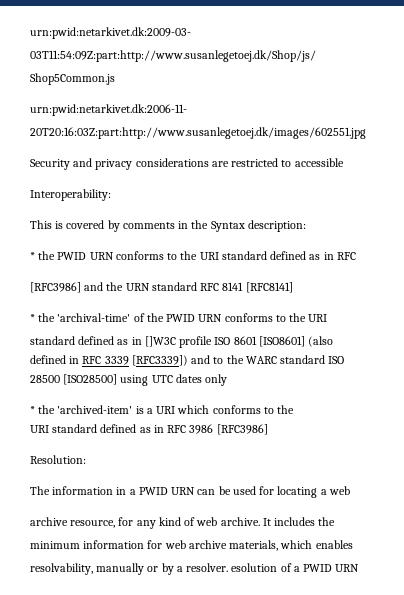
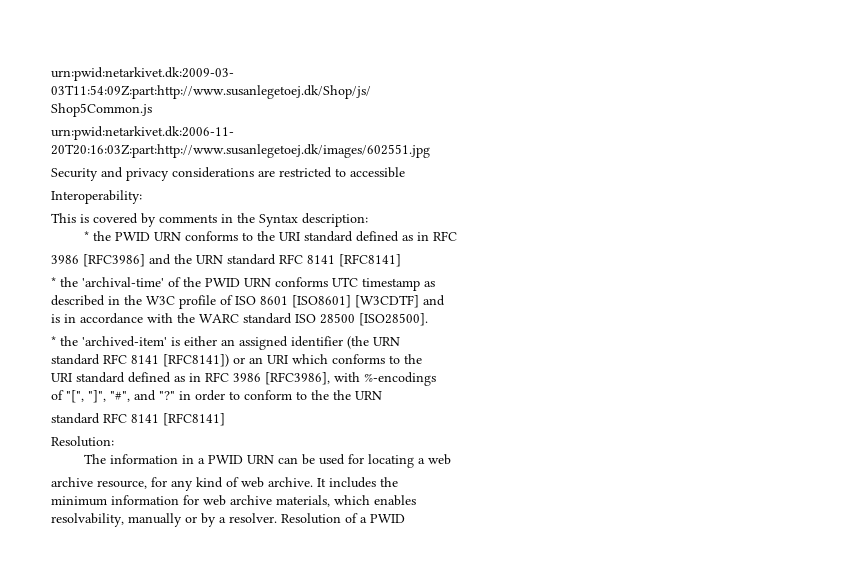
(356, 256) none -> [51,255,79,264] 3986
[275,313,328,322] [30,336,334,348] [30,355,224,366] to the URI // standard defined as in []W3C profile ISO 8601 [ISO8601] (also defined in RFC 3339 [RFC3339]) and to -> [332,277,435,291] [51,295,445,309] [51,313,173,324] UTC timestamp as // described in the W3C profile of ISO 8601 [ISO8601] [W3CDTF] and // is in accordance with
[63,374,228,386] [ISO28500] using UTC dates only -> [359,313,428,326] [ISO28500].
[146,408,153,414] a -> [184,336,400,350] [51,354,263,367] either an assigned identifier (the URN // standard RFC 8141 [RFC8141]) or an
[216,424,268,435] [RFC3986] -> [265,372,436,386] [51,390,382,403] [51,413,225,426] [RFC3986], with %-encodings // of "[", "]", "#", and "?" in order to conform to the the URN // standard RFC 8141 [RFC8141]
[231,563,278,572] esolution -> [281,513,341,524] Resolution
[335,564,360,572] URN -> (405, 518) none

